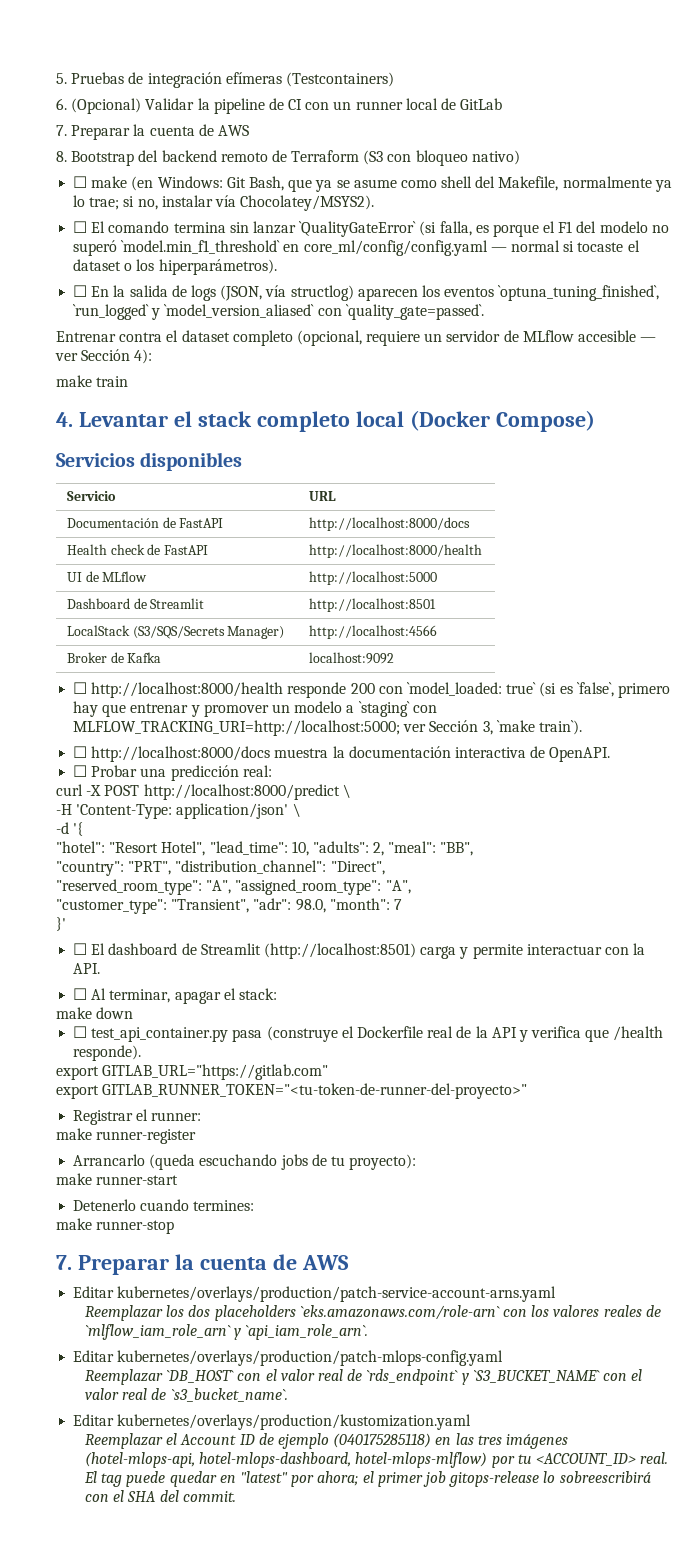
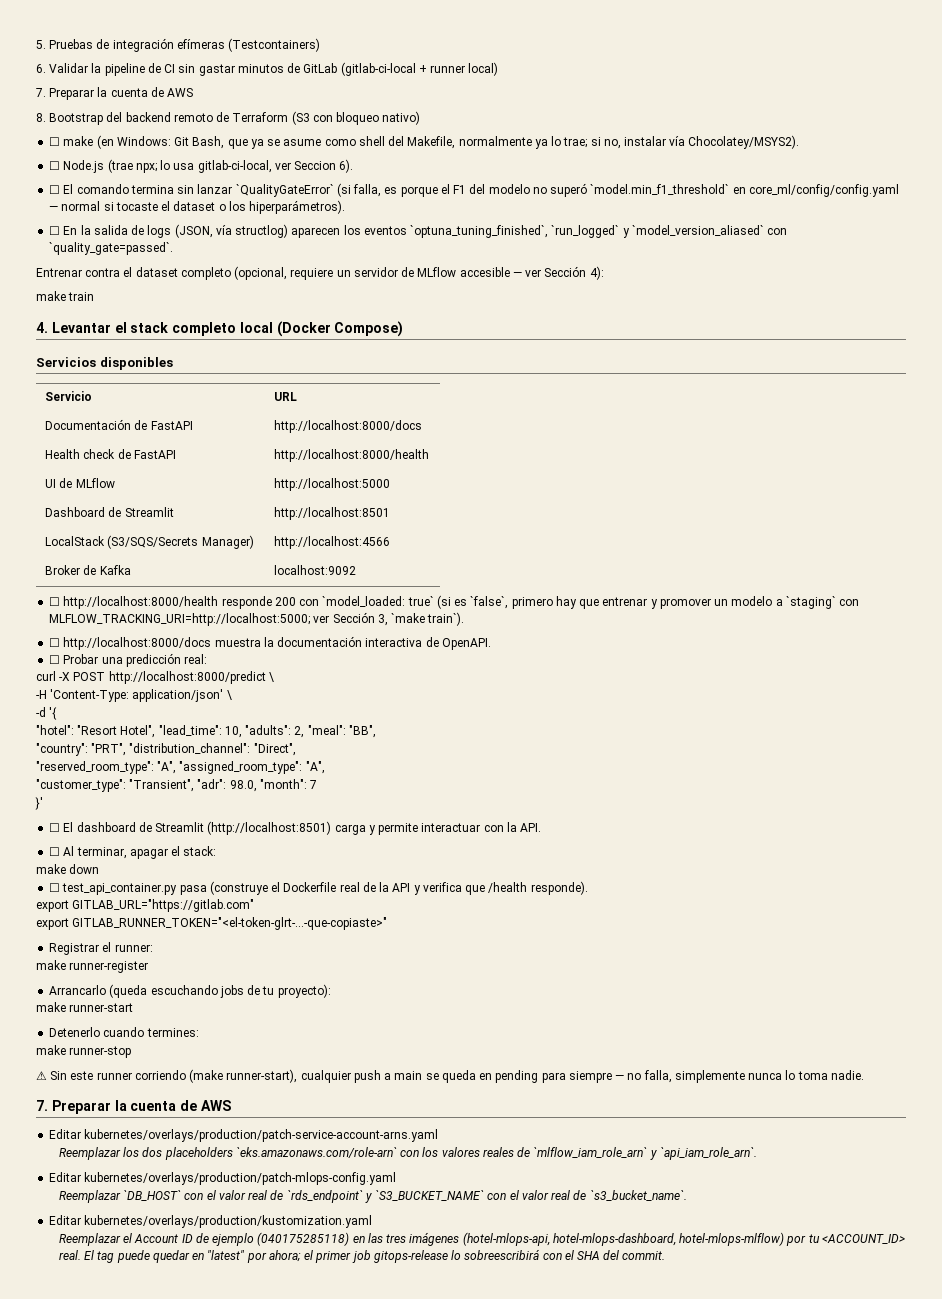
[71,98,142,114] (Opcional) -> (46, 68) none
[305,98,503,110] con un runner local de GitLab -> [178,62,499,76] sin gastar minutos de GitLab (gitlab-ci-local + runner local)
(375, 203) none -> [49,159,354,173] // ☐ Node.js (trae npx; lo usa gitlab-ci-local, ver Seccion 6).
[102,1083,528,1099] GITLAB_RUNNER_TOKEN="<tu-token-de-runner-del-proyecto>" -> [72,917,388,930] GITLAB_RUNNER_TOKEN="<el-token-glrt-...-que-copiaste>"
(175, 1227) none -> [36,1069,864,1083] // ⚠ Sin este runner corriendo (make runner-start), cualquier push a main se queda en pending para siempre — no falla, simplemente nunca lo toma nadie.

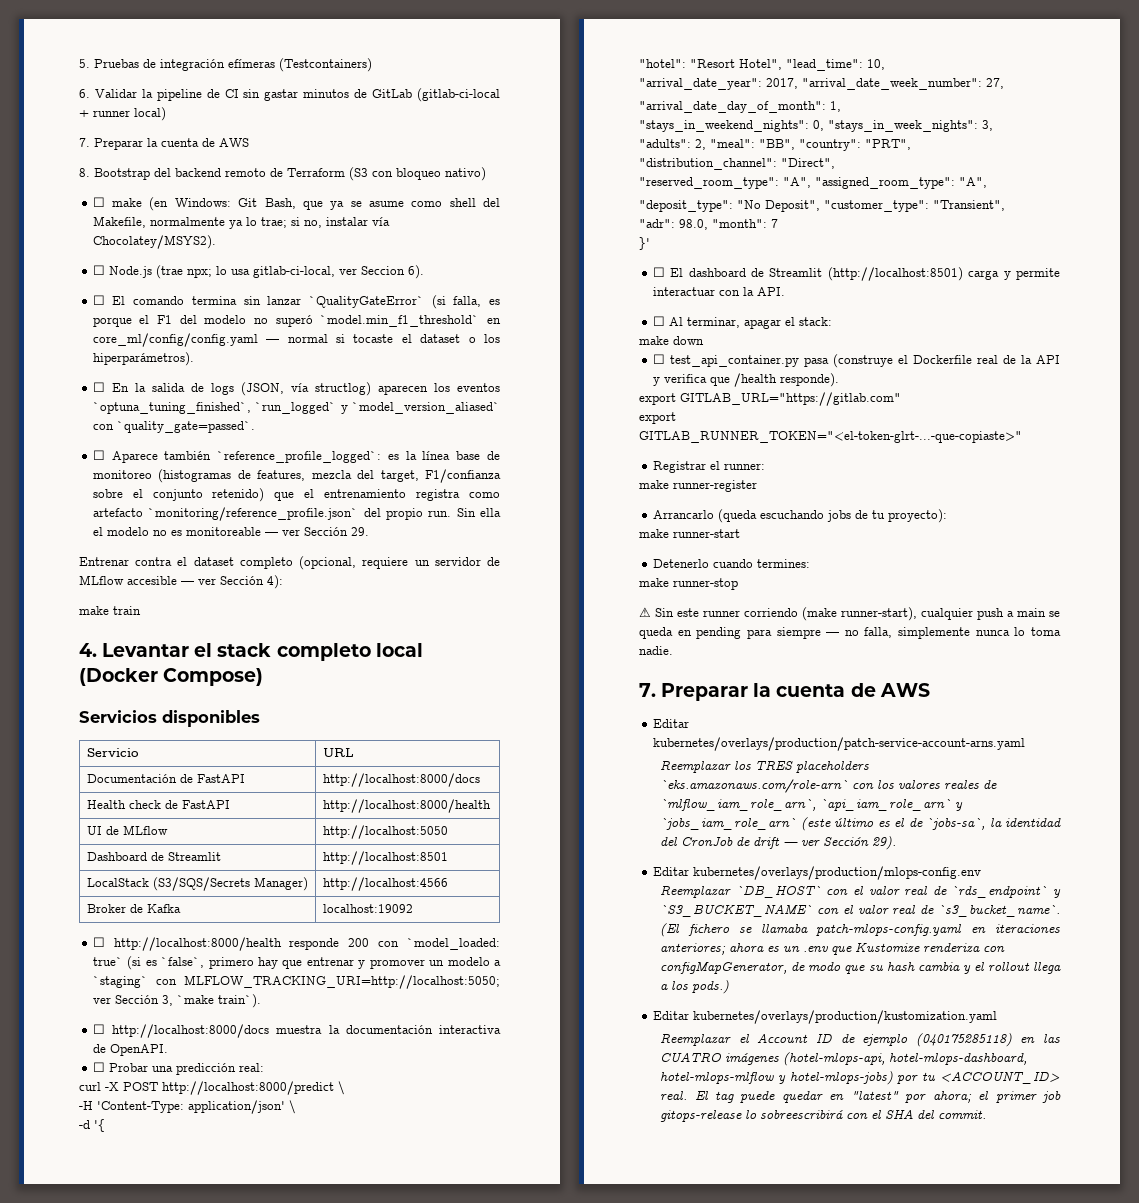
(174, 248) none -> [92,450,500,463] [92,469,502,483] [92,488,500,502] [92,507,501,521] [92,527,369,536] // ☐ Aparece también `reference_profile_logged`: es la línea base de monitoreo (histogramas de features, mezcla del target, F1/confianza sobre el conjunto retenido) que el entrenamiento registra como artefacto `monitoring/reference_profile.json` del propio run. Sin ella el modelo no es monitoreable — ver Sección 29.
[274,478,391,491] http://localhost:5000 -> [322,825,448,839] http://localhost:5050
[274,565,357,575] localhost:9092 -> [322,904,413,913] localhost:19092
[49,613,311,626] MLFLOW_TRACKING_URI=http://localhost:5000; -> [184,975,500,989] MLFLOW_TRACKING_URI=http://localhost:5050;
(242, 732) none -> [639,78,1004,90] [639,101,841,113] [639,120,993,132] // "arrival_date_year": 2017, "arrival_date_week_number": 27, // "arrival_date_day_of_month": 1, // "stays_in_weekend_nights": 0, "stays_in_week_nights": 3, //
(376, 731) // -> (795, 144) none
(127, 749) none -> (911, 144) //
(325, 767) none -> [639,200,820,212] "deposit_type": "No Deposit",
(195, 785) none -> (1005, 205) //
[142,1147,163,1157] dos -> [755,760,794,770] TRES
[533,1147,757,1160] [49,1172,397,1185] `mlflow_iam_role_arn` y `api_iam_role_arn`. // Editar kubernetes/overlays/production/patch-mlops-config.yaml -> [660,799,964,811] [660,817,1061,831] [660,836,897,850] [652,866,981,880] `mlflow_iam_role_arn`, `api_iam_role_arn` y `jobs_iam_role_arn` (este último es el de `jobs-sa`, la identidad del CronJob de drift — ver Sección 29). // Editar kubernetes/overlays/production/mlops-config.env
(687, 1195) none -> [660,923,1060,937] [660,942,1006,955] [660,961,1061,974] [660,980,730,994] (El fichero se llamaba patch-mlops-config.yaml en iteraciones anteriores; ahora es un .env que Kustomize renderiza con configMapGenerator, de modo que su hash cambia y el rollout llega a los pods.)
[386,1234,407,1243] tres -> [660,1052,722,1062] CUATRO
[679,1232,785,1246] hotel-mlops-mlflow) -> [660,1071,893,1085] hotel-mlops-mlflow y hotel-mlops-jobs)

